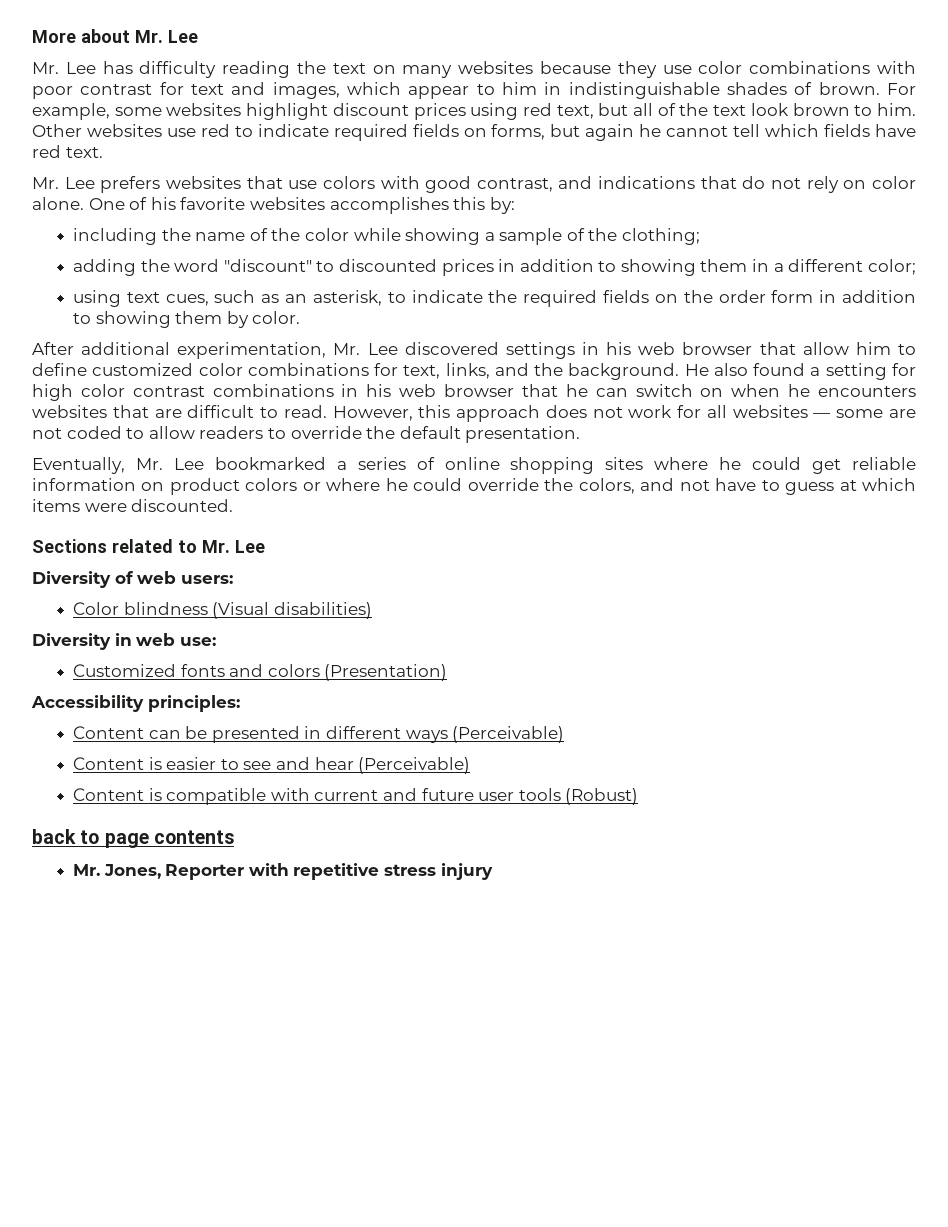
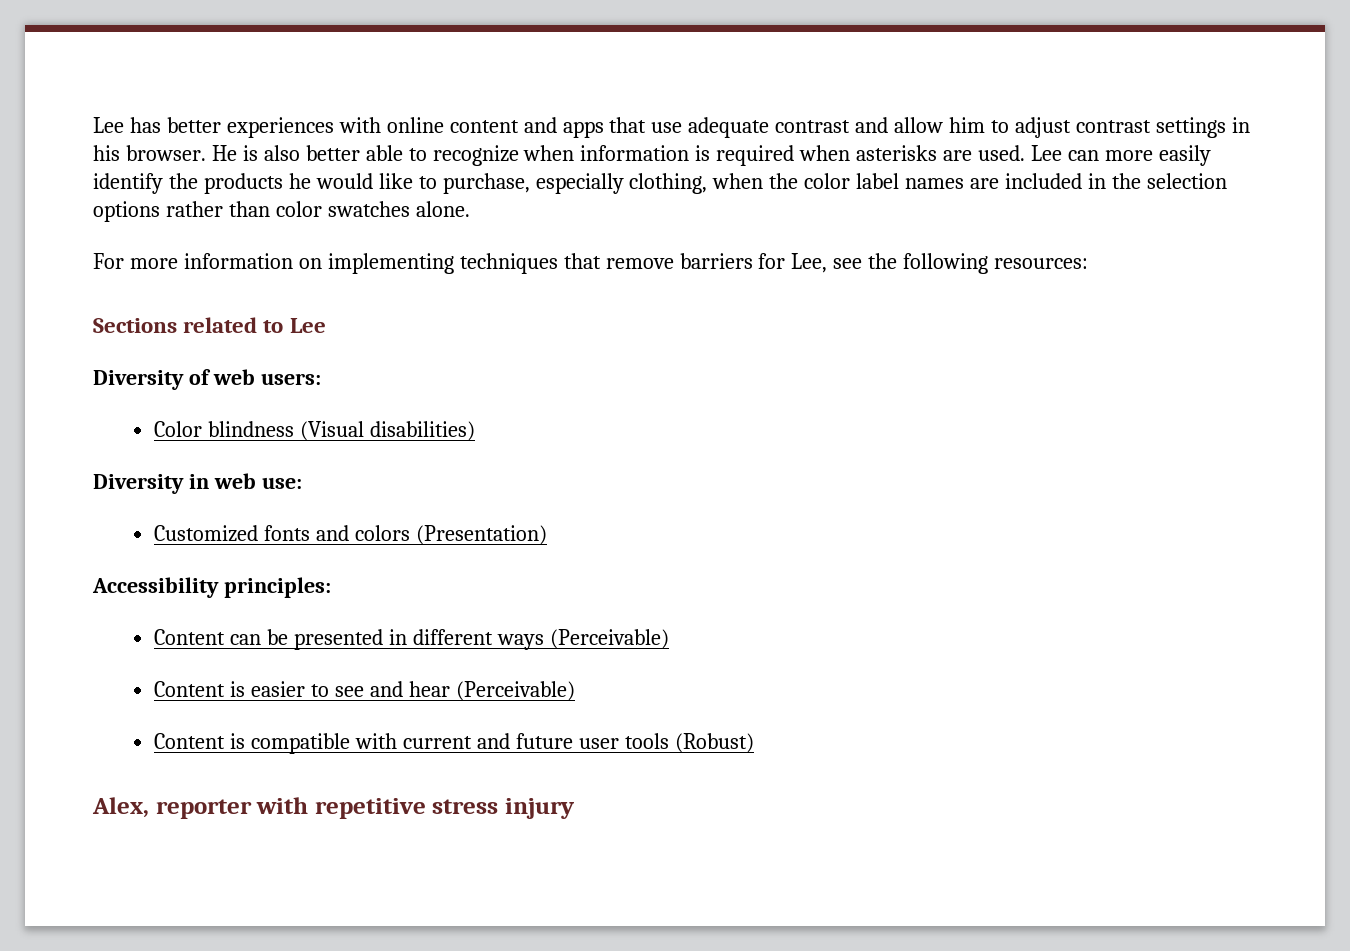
[32,29,198,43] [32,61,916,78] [32,82,917,99] [32,103,917,120] [32,124,916,141] [32,145,103,158] [32,176,916,193] [32,197,515,214] [73,228,701,245] [73,259,916,276] [73,290,916,307] [73,311,301,328] [32,342,916,359] [32,363,916,380] [32,384,917,401] [32,405,916,422] [32,426,581,443] [32,457,917,474] [32,478,916,495] [32,499,234,512] More about Mr. Lee // Mr. Lee has difficulty reading the text on many websites because they use color combinations with poor contrast for text and images, which appear to him in indistinguishable shades of brown. For example, some websites highlight discount prices using red text, but all of the text look brown to him. Other websites use red to indicate required fields on forms, but again he cannot tell which fields have red text. // Mr. Lee prefers websites that use colors with good contrast, and indications that do not rely on color alone. One of his favorite websites accomplishes this by: // including the name of the color while showing a sample of the clothing; // adding the word "discount" to discounted prices in addition to showing them in a different color; // using text cues, such as an asterisk, to indicate the required fields on the order form in addition to showing them by color. // After additional experimentation, Mr. Lee discovered settings in his web browser that allow him to define customized color combinations for text, links, and the background. He also found a setting for high color contrast combinations in his web browser that he can switch on when he encounters websites that are difficult to read. However, this approach does not work for all websites — some are not coded to allow readers to override the default presentation. // Eventually, Mr. Lee bookmarked a series of online shopping sites where he could get reliable information on product colors or where he could override the colors, and not have to guess at which items were discounted. -> [93,117,1250,138] [93,145,1211,166] [93,173,1227,194] [93,201,470,222] [93,253,1089,274] Lee has better experiences with online content and apps that use adequate contrast and allow him to adjust contrast settings in his browser. He is also better able to recognize when information is required when asterisks are used. Lee can more easily identify the products he would like to purchase, especially clothing, when the color label names are included in the selection options rather than color swatches alone. // For more information on implementing techniques that remove barriers for Lee, see the following resources:
[202,540,230,553] Mr. -> (284, 326) none
[32,829,234,848] [73,864,245,880] back to page contents // Mr. Jones, Reporter -> [92,797,252,819] Alex, reporter

